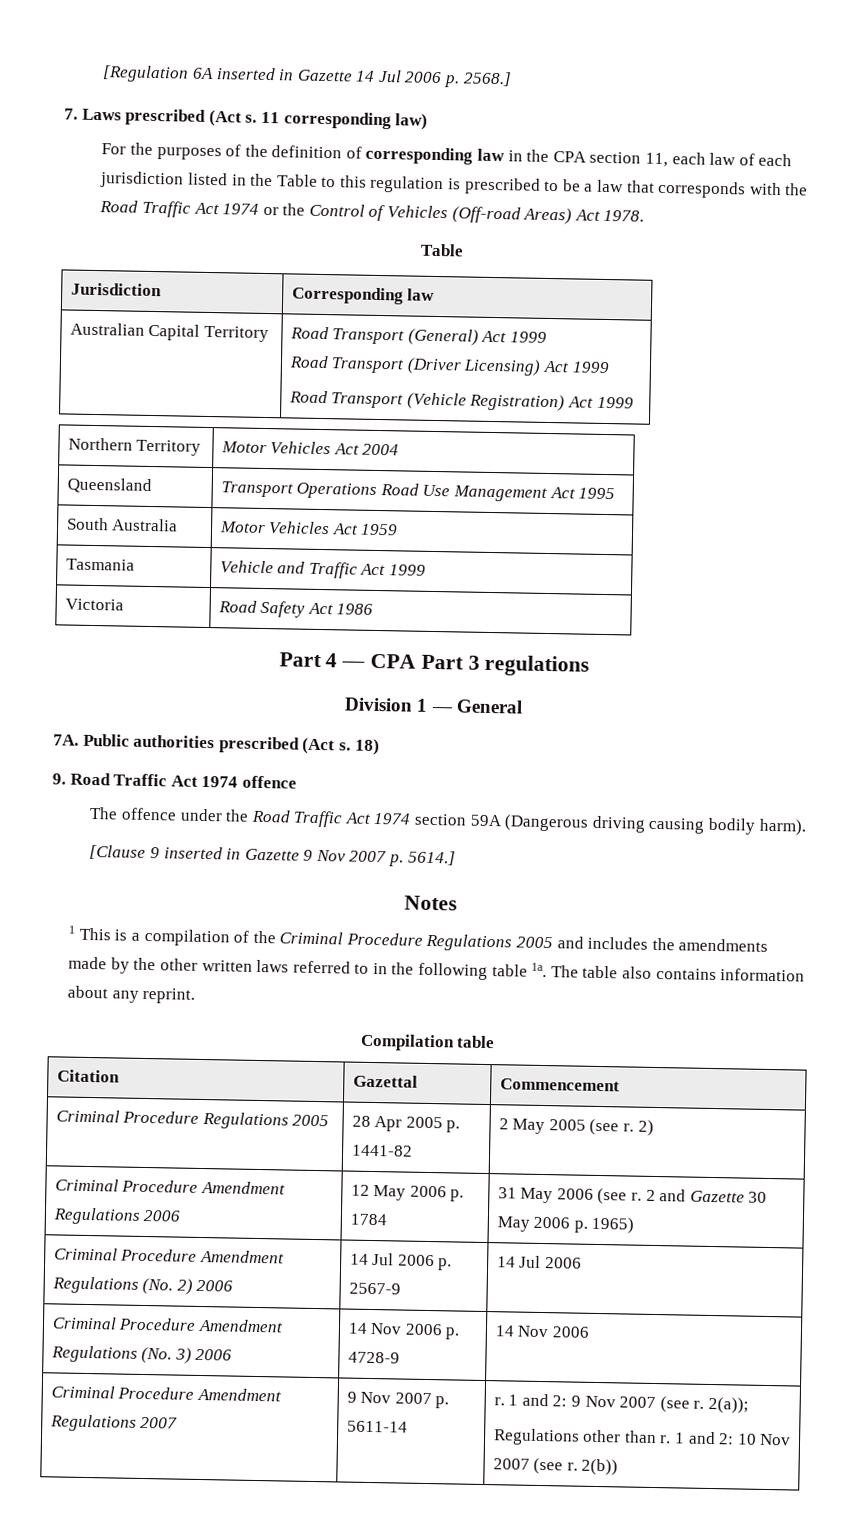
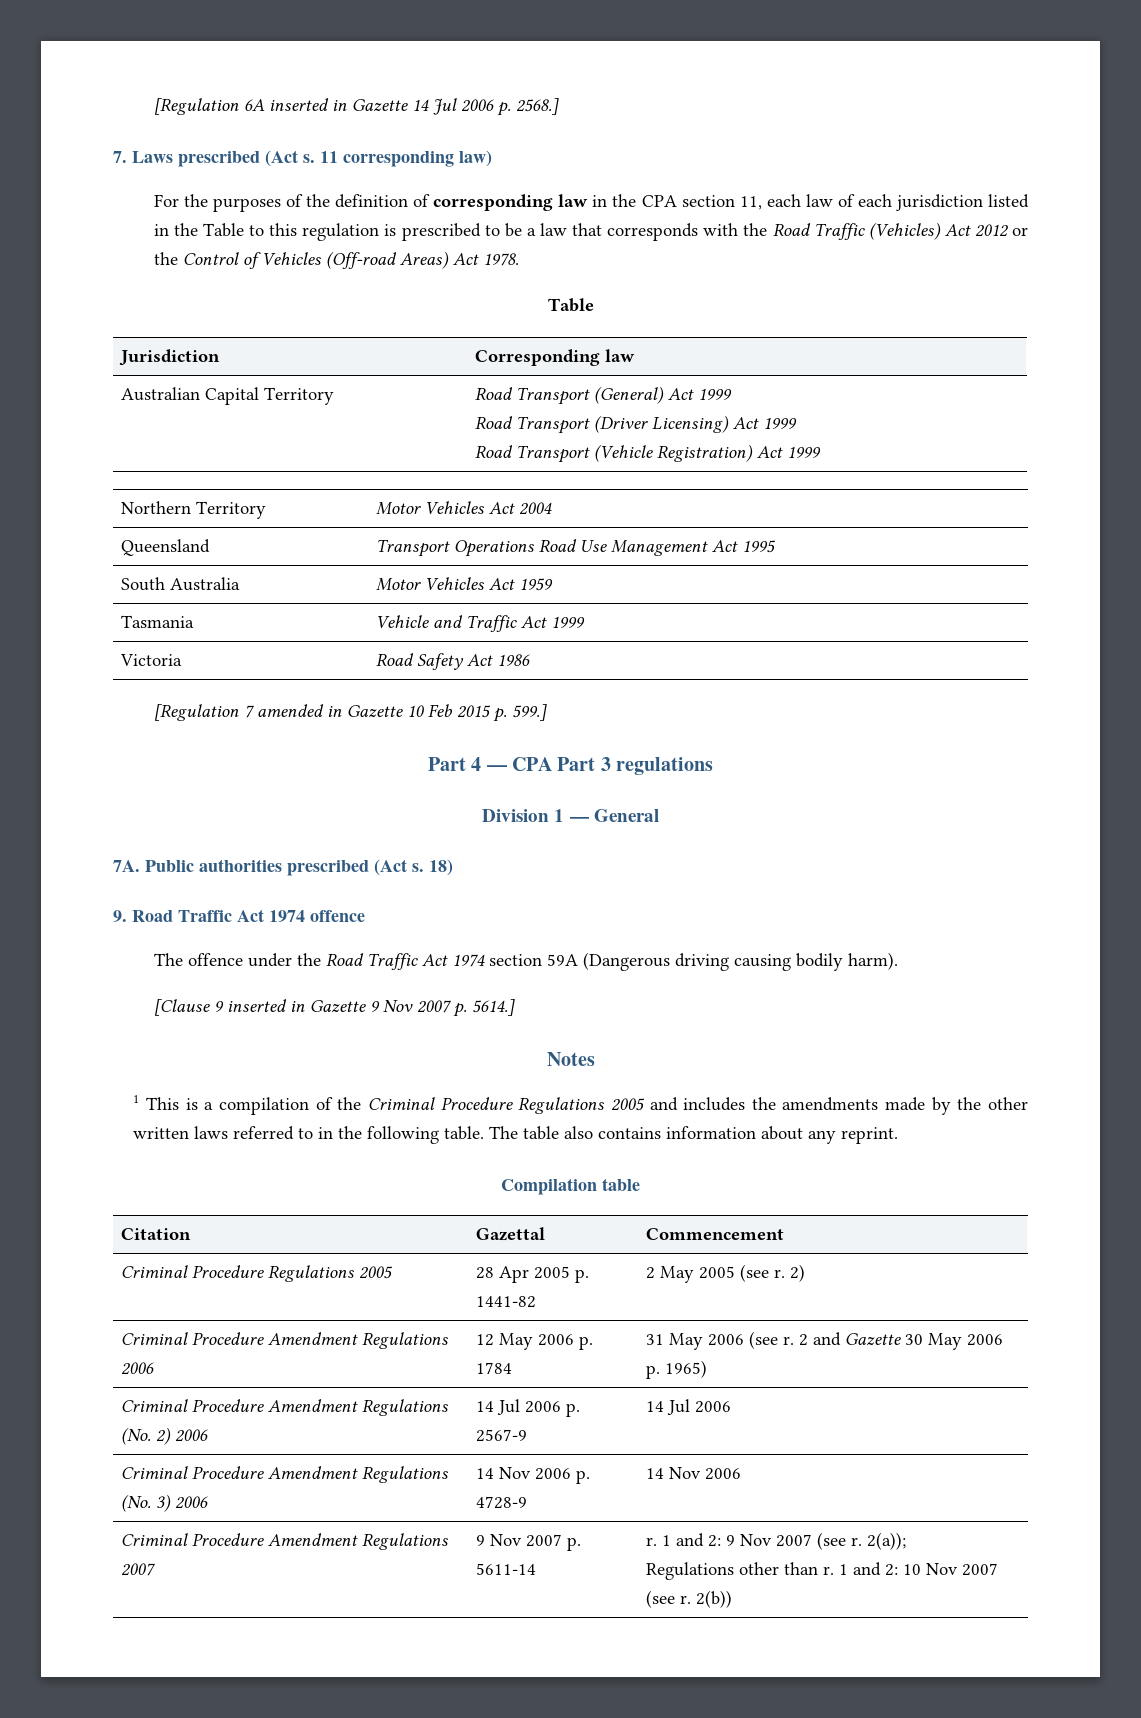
[193,202,260,215] Act 1974 -> [868,222,1009,240] (Vehicles) Act 2012
(374, 609) none -> [153,704,547,722] // [Regulation 7 amended in Gazette 10 Feb 2015 p. 599.]
[491,962,548,978] table 1a. -> [444,1126,485,1140] table.

